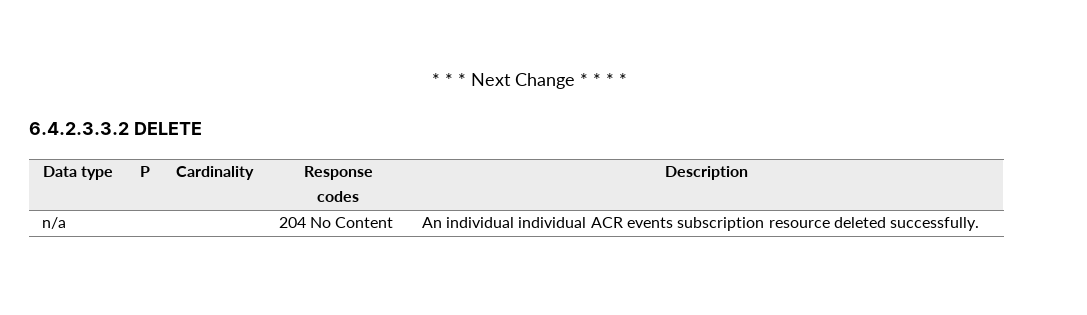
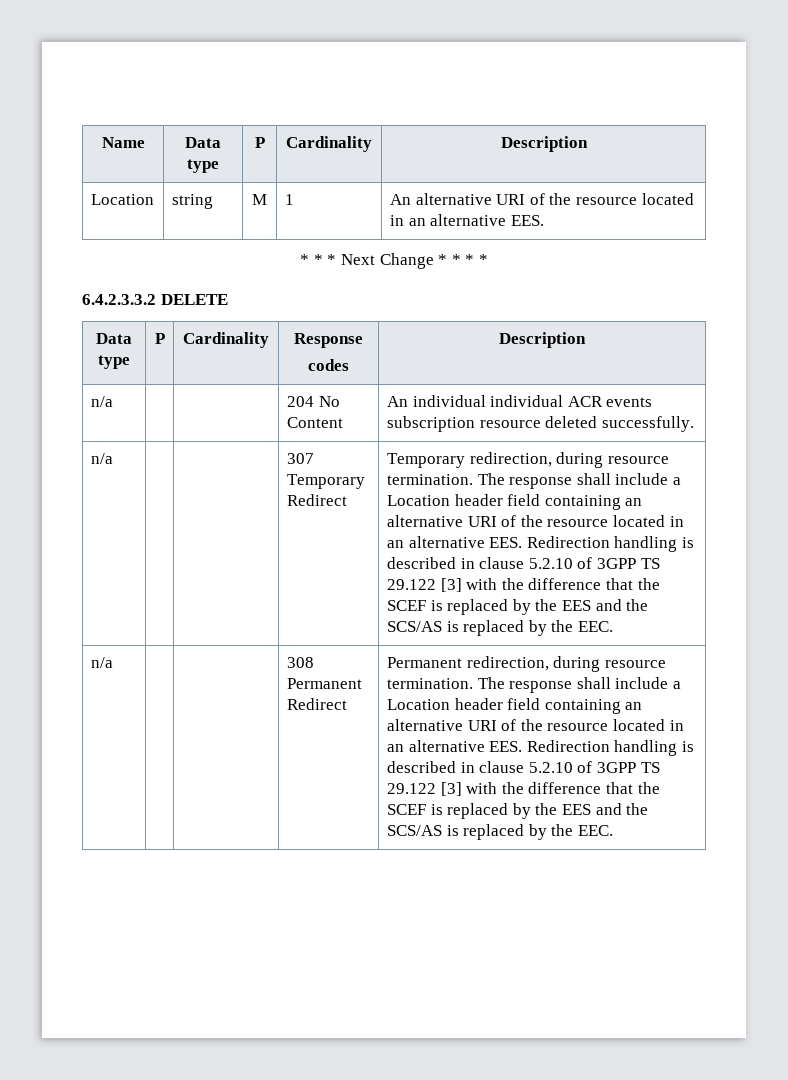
(432, 79) none -> [101,137,145,148] [185,137,221,148] [187,159,219,173] [254,137,265,148] [286,136,372,152] [500,136,588,152] [90,194,154,205] [171,194,213,209] [252,194,267,205] [284,194,294,205] [389,193,694,205] [389,214,544,226] Name | Data type | P | Cardinality | Description // Location | string | M | 1 | An alternative URI of the resource located in an alternative EES. //
(980, 224) none -> [90,453,113,464] [286,453,314,464] [286,474,365,489] [286,494,347,506] [386,452,669,468] [386,473,681,489] [386,494,643,510] [386,515,684,527] [386,536,694,552] [386,557,660,569] [386,578,660,592] [386,599,649,615] [386,620,613,636] [90,657,113,668] [286,657,314,668] [286,678,362,689] [286,698,347,710] [386,656,666,672] [386,677,681,693] [386,698,643,714] [386,719,684,731] [386,740,694,756] [386,761,660,773] [386,782,660,796] [386,803,649,819] [386,824,613,840] // n/a | | | 307 Temporary Redirect | Temporary redirection, during resource termination. The response shall include a Location header field containing an alternative URI of the resource located in an alternative EES. Redirection handling is described in clause 5.2.10 of 3GPP TS 29.122 [3] with the difference that the SCEF is replaced by the EES and the SCS/AS is replaced by the EEC. // n/a | | | 308 Permanent Redirect | Permanent redirection, during resource termination. The response shall include a Location header field containing an alternative URI of the resource located in an alternative EES. Redirection handling is described in clause 5.2.10 of 3GPP TS 29.122 [3] with the difference that the SCEF is replaced by the EES and the SCS/AS is replaced by the EEC.

